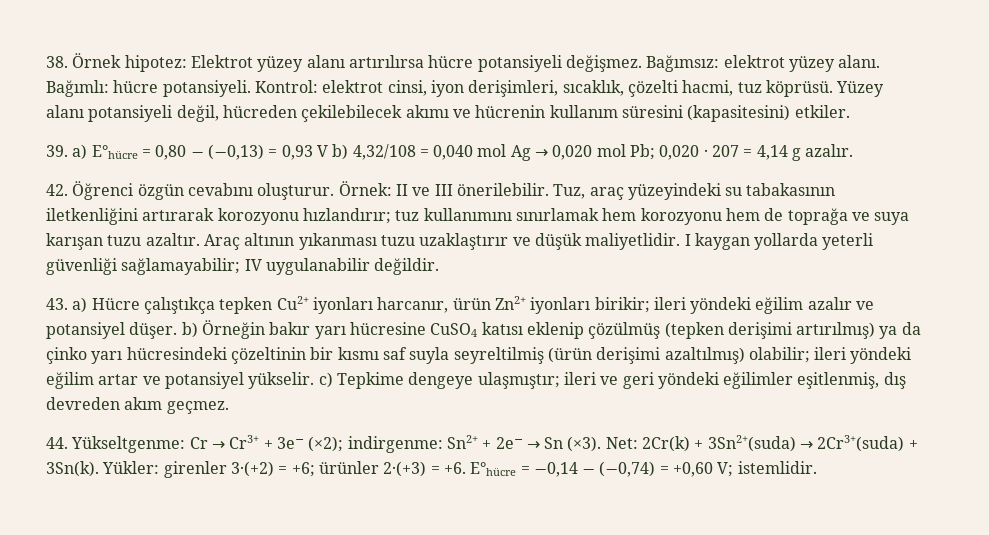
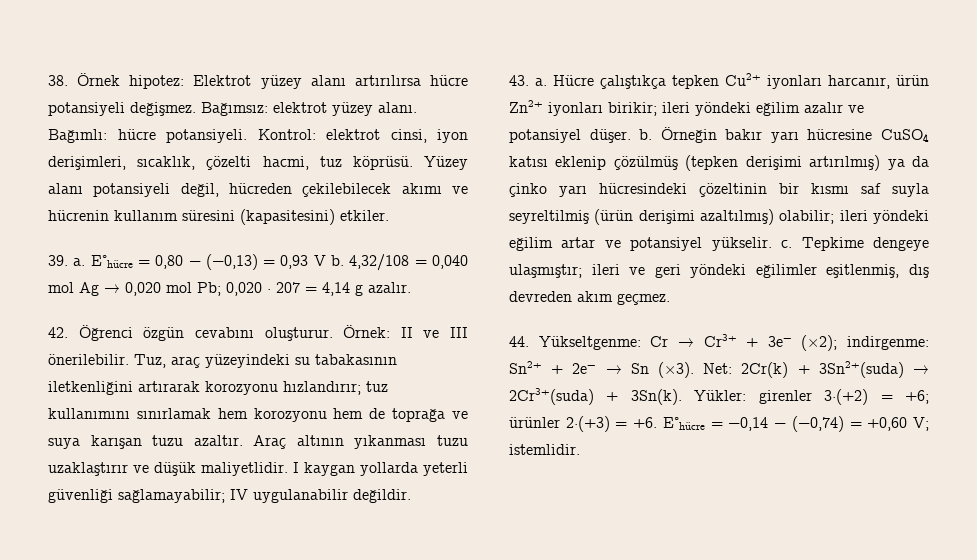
[72,144,88,160] a) -> [73,258,86,266] a.
[332,144,349,160] b) -> [331,255,345,266] b.
[72,297,88,313] a) -> [535,78,547,86] a.
[181,322,198,338] b) -> [639,129,653,140] b.
[318,372,333,388] c) -> [781,240,793,248] c.

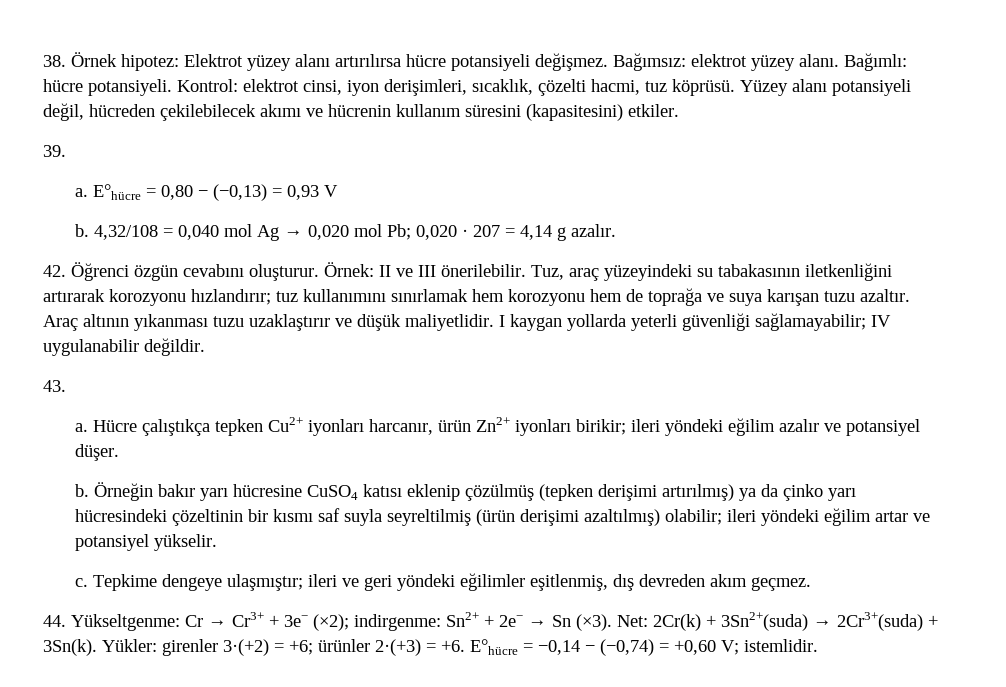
(68, 260) none -> (66, 151) //
(326, 260) none -> (338, 191) //
(529, 80) none -> (66, 386) //
(631, 136) none -> (119, 452) //
(772, 244) none -> (217, 542) //

